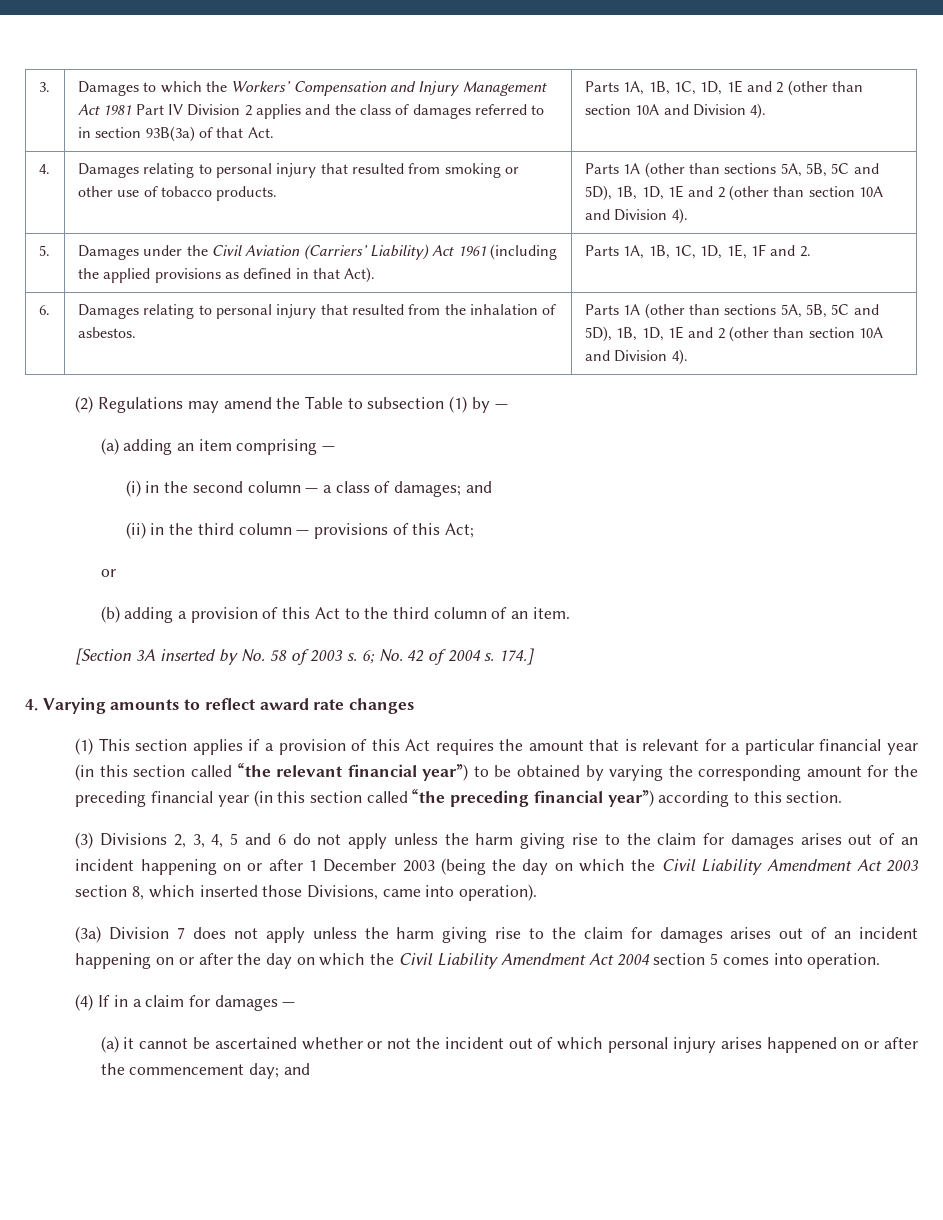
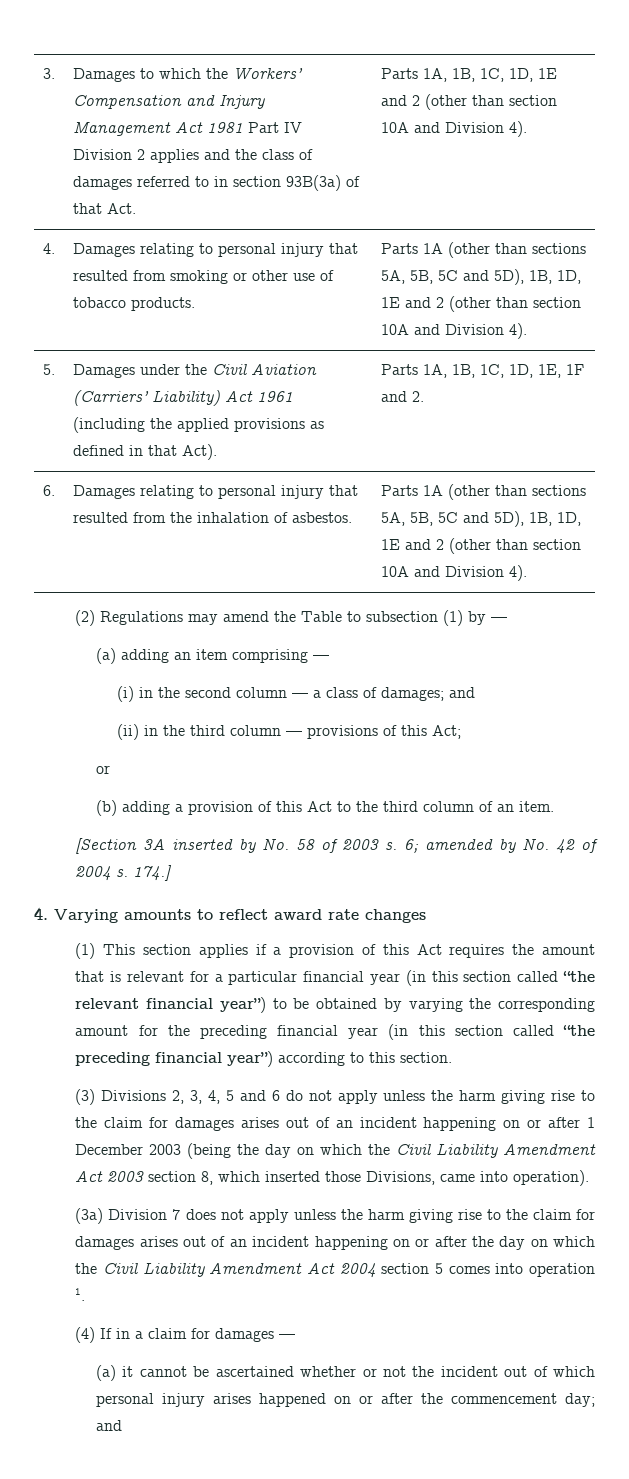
(375, 657) none -> [425,839,517,853] amended by
[807,953,881,969] operation. -> [529,1263,596,1277] [75,1288,86,1301] operation 1.

